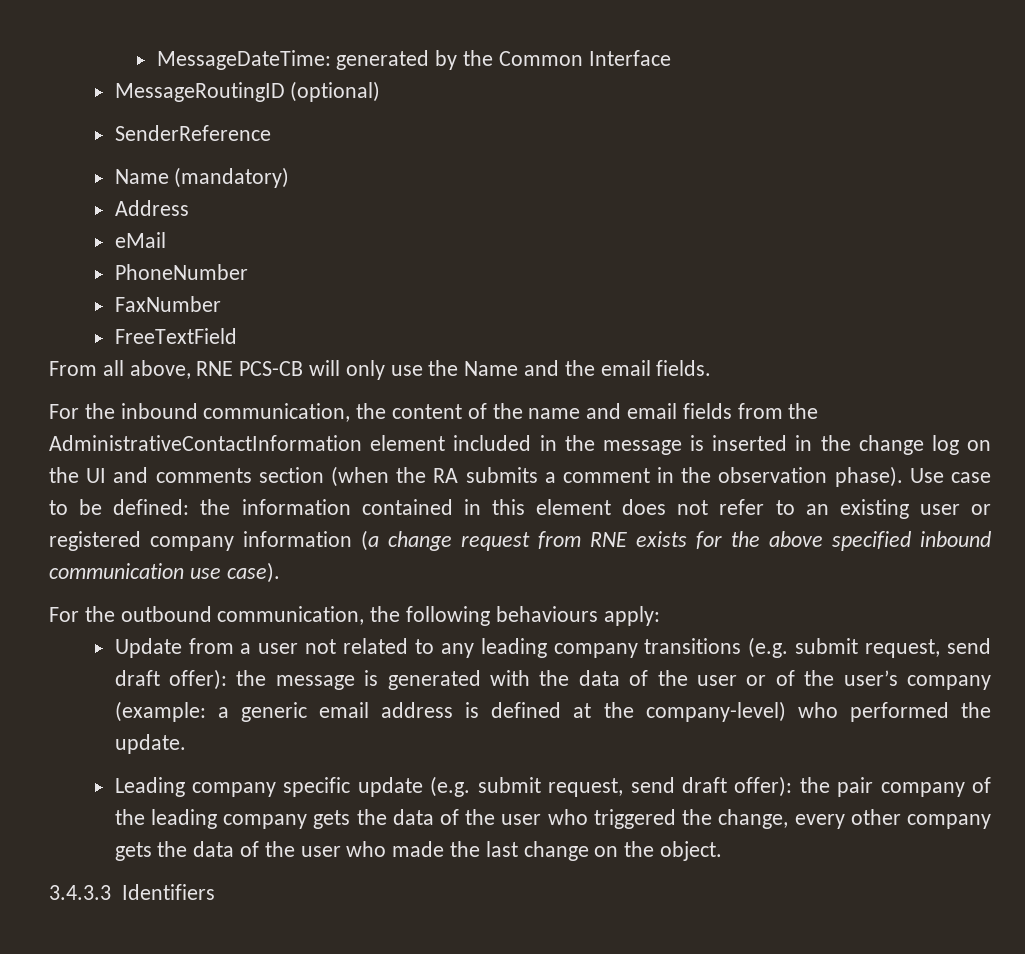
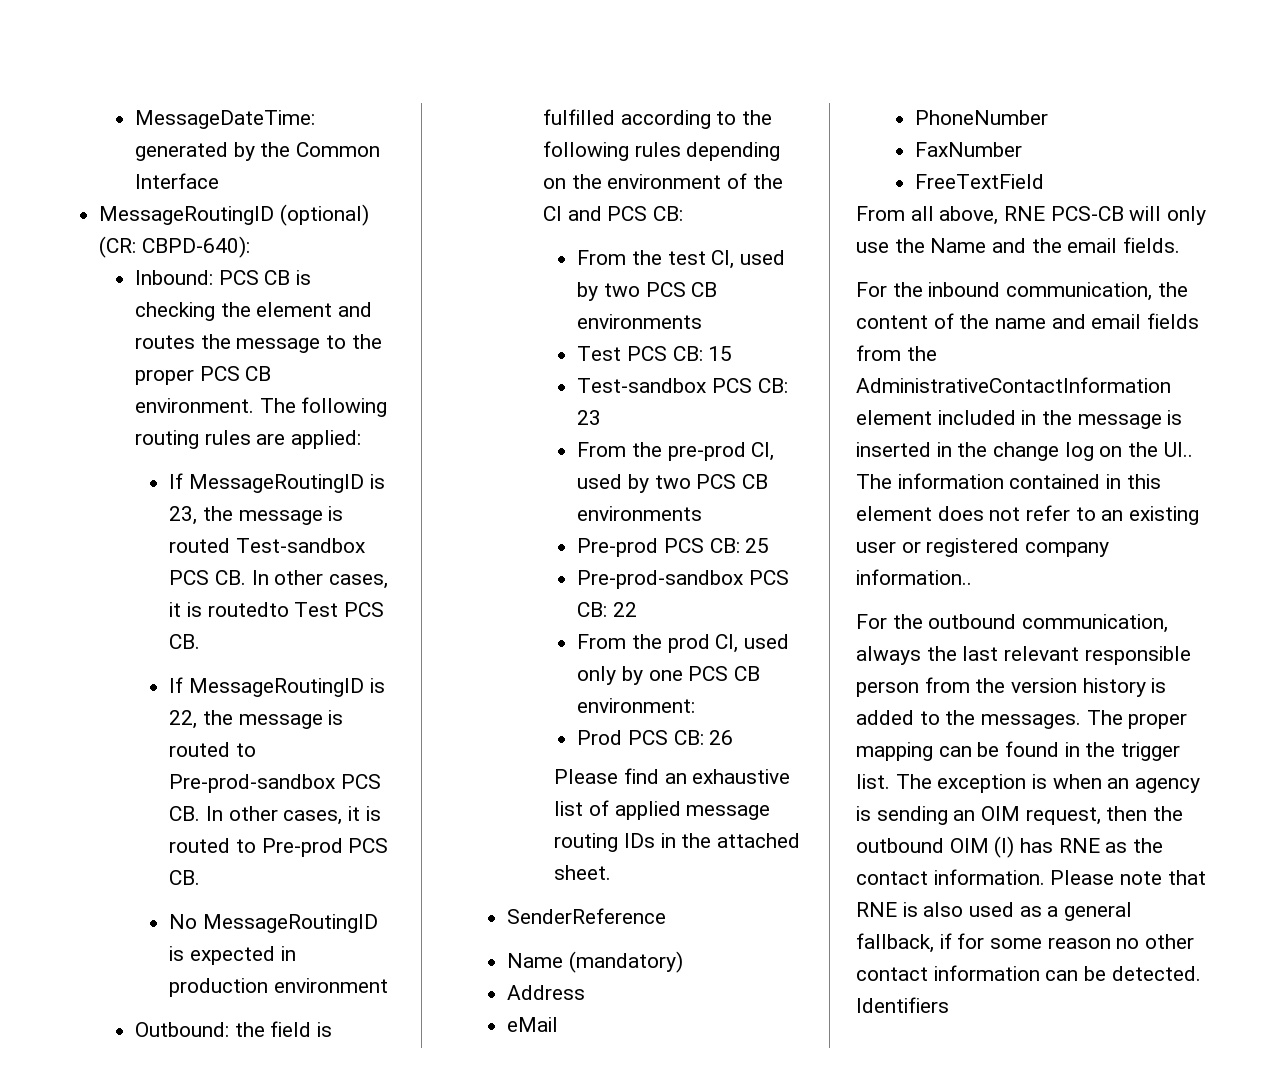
(381, 91) none -> [98,236,250,258] [134,270,311,285] [134,302,372,321] [134,334,382,353] [134,366,272,385] [134,397,388,417] [134,430,361,449] [169,473,385,493] [169,506,344,525] [169,538,365,553] [169,570,388,589] [169,602,384,617] [169,634,201,649] [169,677,385,697] [169,710,344,729] [169,742,256,757] [169,774,381,793] [169,806,381,825] [169,838,389,857] [169,870,201,885] [169,914,378,933] [169,946,296,965] [169,978,388,997] [134,1021,332,1037] [542,109,772,129] [542,141,781,161] [542,173,783,189] [542,206,683,221] [577,250,785,269] [577,282,718,301] [577,314,703,329] [577,346,733,361] [577,378,788,393] [577,410,602,425] [577,442,775,461] [577,474,768,493] [577,506,703,521] [577,538,770,557] [577,570,789,589] [577,602,637,617] [577,634,789,653] [577,666,760,685] [577,698,696,713] [577,730,734,745] [554,768,791,784] [554,800,771,820] [554,833,800,852] [554,865,612,880] (CR: CBPD-640): // Inbound: PCS CB is checking the element and routes the message to the proper PCS CB environment. The following routing rules are applied: // If MessageRoutingID is 23, the message is routed Test-sandbox PCS CB. In other cases, it is routedto Test PCS CB. // If MessageRoutingID is 22, the message is routed to Pre-prod-sandbox PCS CB. In other cases, it is routed to Pre-prod PCS CB. // No MessageRoutingID is expected in production environment // Outbound: the field is fulfilled according to the following rules depending on the environment of the CI and PCS CB: // From the test CI, used by two PCS CB environments // Test PCS CB: 15 // Test-sandbox PCS CB: 23 // From the pre-prod CI, used by two PCS CB environments // Pre-prod PCS CB: 25 // Pre-prod-sandbox PCS CB: 22 // From the prod CI, used only by one PCS CB environment: // Prod PCS CB: 26 // Please find an exhaustive list of applied message routing IDs in the attached sheet.
[86,466,991,487] [49,499,231,515] UI and comments section (when the RA submits a comment in the observation phase). Use case to be defined: the -> [1163,442,1193,457] [856,474,892,489] UI.. The
[243,530,991,551] [49,562,280,583] [49,606,660,626] [114,637,991,658] [114,669,992,690] [114,701,991,722] [114,734,186,754] [114,776,992,797] [114,809,992,829] [114,841,723,861] [49,885,111,900] information (a change request from RNE exists for the above specified inbound communication use case). // For the outbound communication, the following behaviours apply: // Update from a user not related to any leading company transitions (e.g. submit request, send draft offer): the message is generated with the data of the user or of the user’s company (example: a generic email address is defined at the company-level) who performed the update. // Leading company specific update (e.g. submit request, send draft offer): the pair company of the leading company gets the data of the user who triggered the change, every other company gets the data of the user who made the last change on the object. // 3.4.3.3 -> [856,569,972,585] [856,614,1169,633] [856,646,1191,665] [856,677,1167,697] [856,710,1188,729] [856,741,1181,761] [856,774,1201,793] [856,806,1184,825] [856,836,1164,858] [856,869,1206,885] [856,902,1133,921] [856,933,1195,953] [856,965,1201,981] information.. // For the outbound communication, always the last relevant responsible person from the version history is added to the messages. The proper mapping can be found in the trigger list. The exception is when an agency is sending an OIM request, then the outbound OIM (I) has RNE as the contact information. Please note that RNE is also used as a general fallback, if for some reason no other contact information can be detected.

